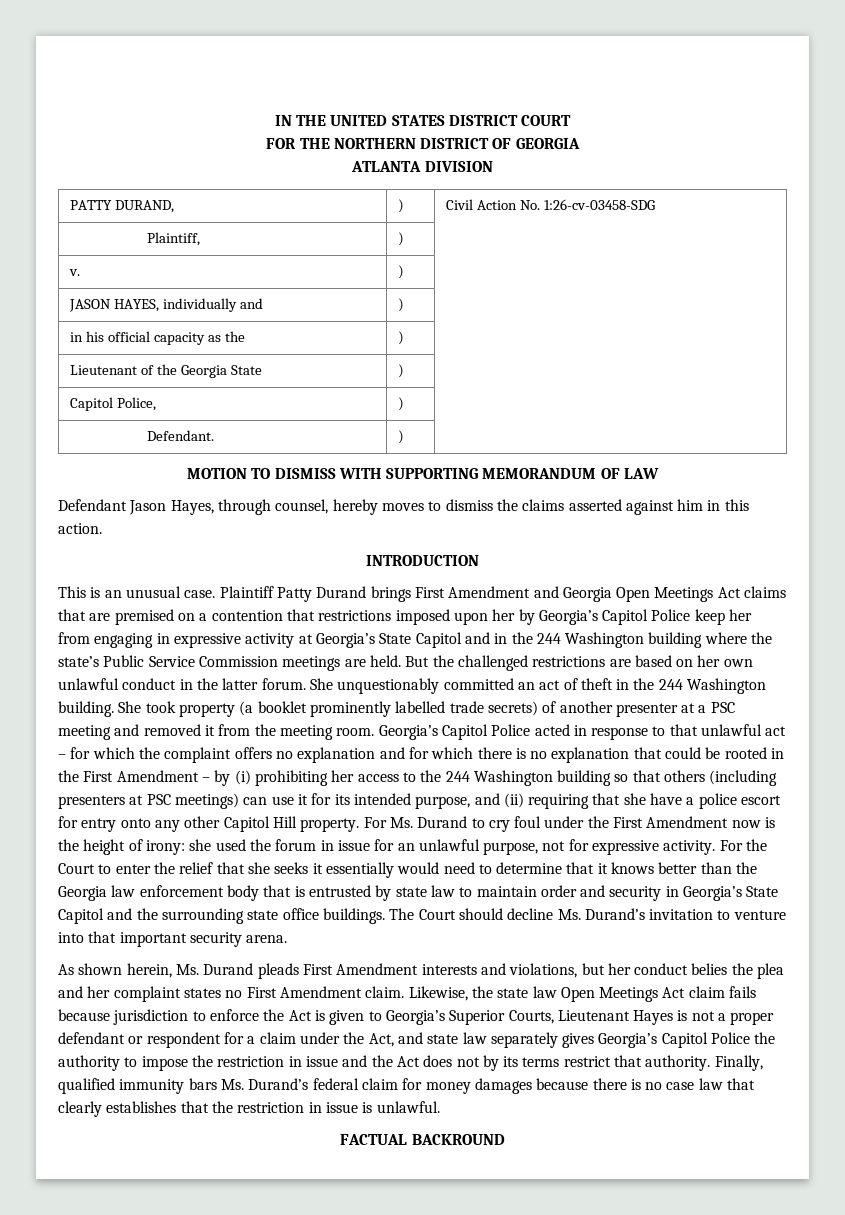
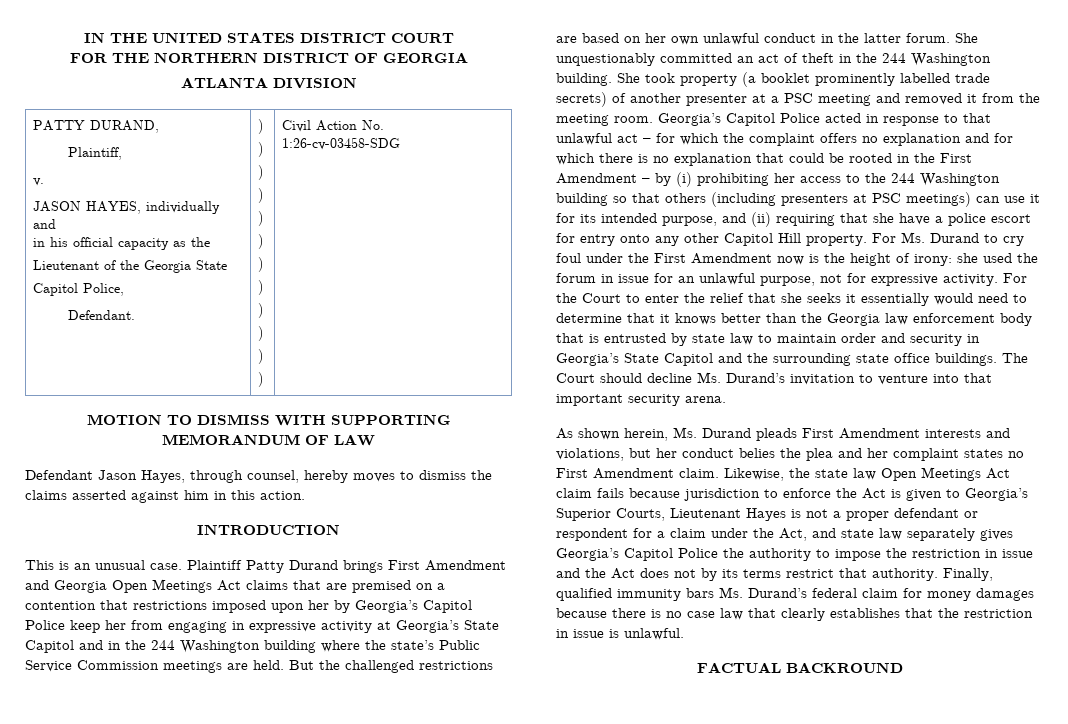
[398,199,405,213] [446,199,655,210] [146,232,200,246] [398,232,405,246] [69,269,81,276] [398,265,405,279] [69,298,263,312] [398,298,405,312] [70,331,245,345] [398,331,405,345] [70,364,262,378] [398,364,405,378] [70,397,157,411] [398,397,405,411] [146,430,214,441] [398,430,405,444] | ) | Civil Action No. 1:26-cv-03458-SDG // Plaintiff, | ) | // v. | ) | // JASON HAYES, individually and | ) | // in his official capacity as the | ) | // Lieutenant of the Georgia State | ) | // Capitol Police, | ) | // Defendant. | ) | -> [67,147,122,160] [32,178,44,186] [32,201,220,214] [32,219,56,229] [32,237,210,250] [32,260,227,273] [32,283,124,296] [67,310,135,320] [257,119,263,134] [257,142,263,157] [257,165,263,180] [257,188,263,203] [257,211,263,226] [257,234,263,249] [257,257,263,272] [257,280,263,295] [257,303,263,318] [257,326,263,341] [257,349,263,364] [257,372,263,387] [281,120,384,132] [281,137,400,150] // Plaintiff, // v. // JASON HAYES, individually and // in his official capacity as the // Lieutenant of the Georgia State // Capitol Police, // Defendant. | ) // ) // ) // ) // ) // ) // ) // ) // ) // ) // ) // ) | Civil Action No. 1:26-cv-03458-SDG

